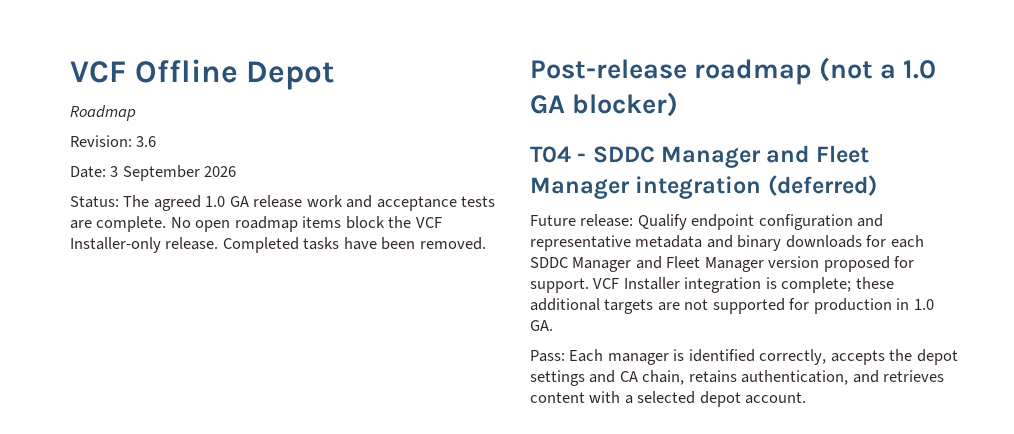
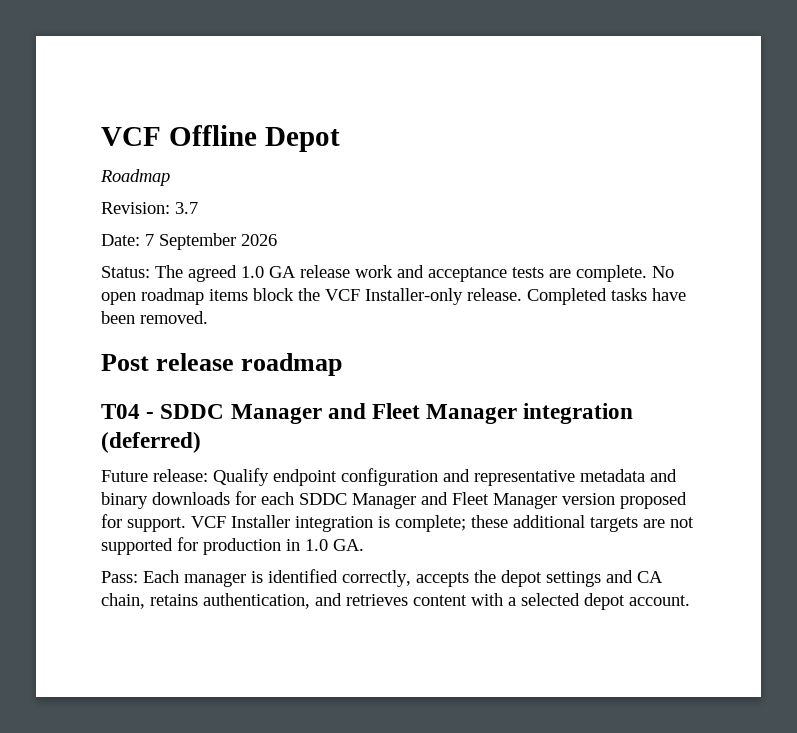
[136,136,157,147] 3.6 -> [175,202,198,214] 3.7
[110,166,119,177] 3 -> [145,234,154,246] 7
[530,57,937,85] [530,92,679,117] Post-release roadmap (not a 1.0 GA blocker) -> [101,353,343,376] Post release roadmap

